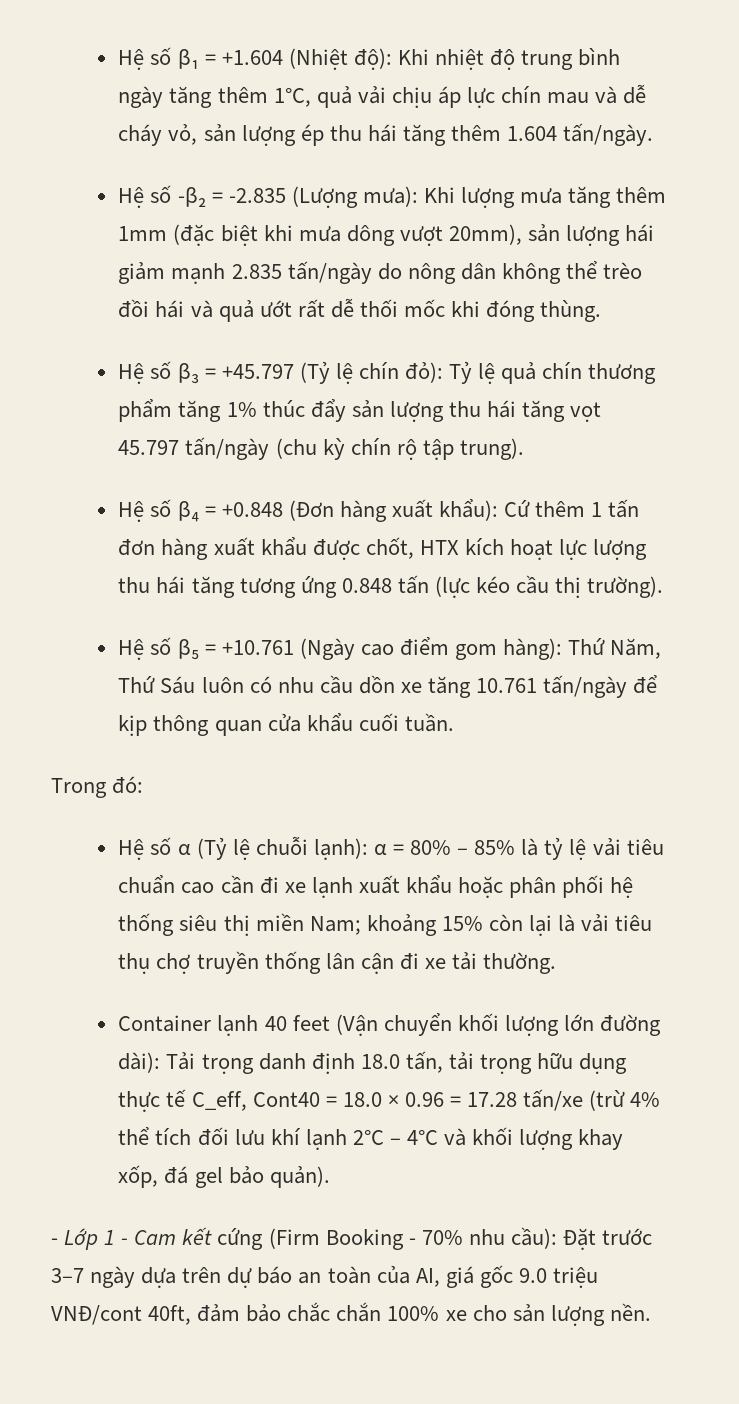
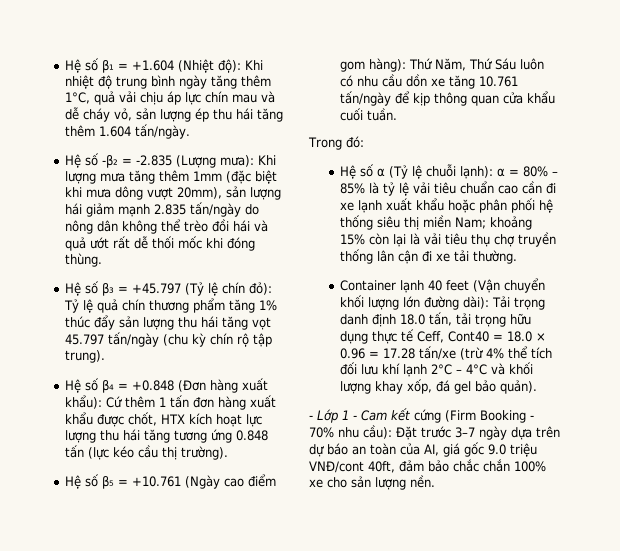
[191,1091,247,1111] C_eff, -> [417,331,445,343] Ceff,

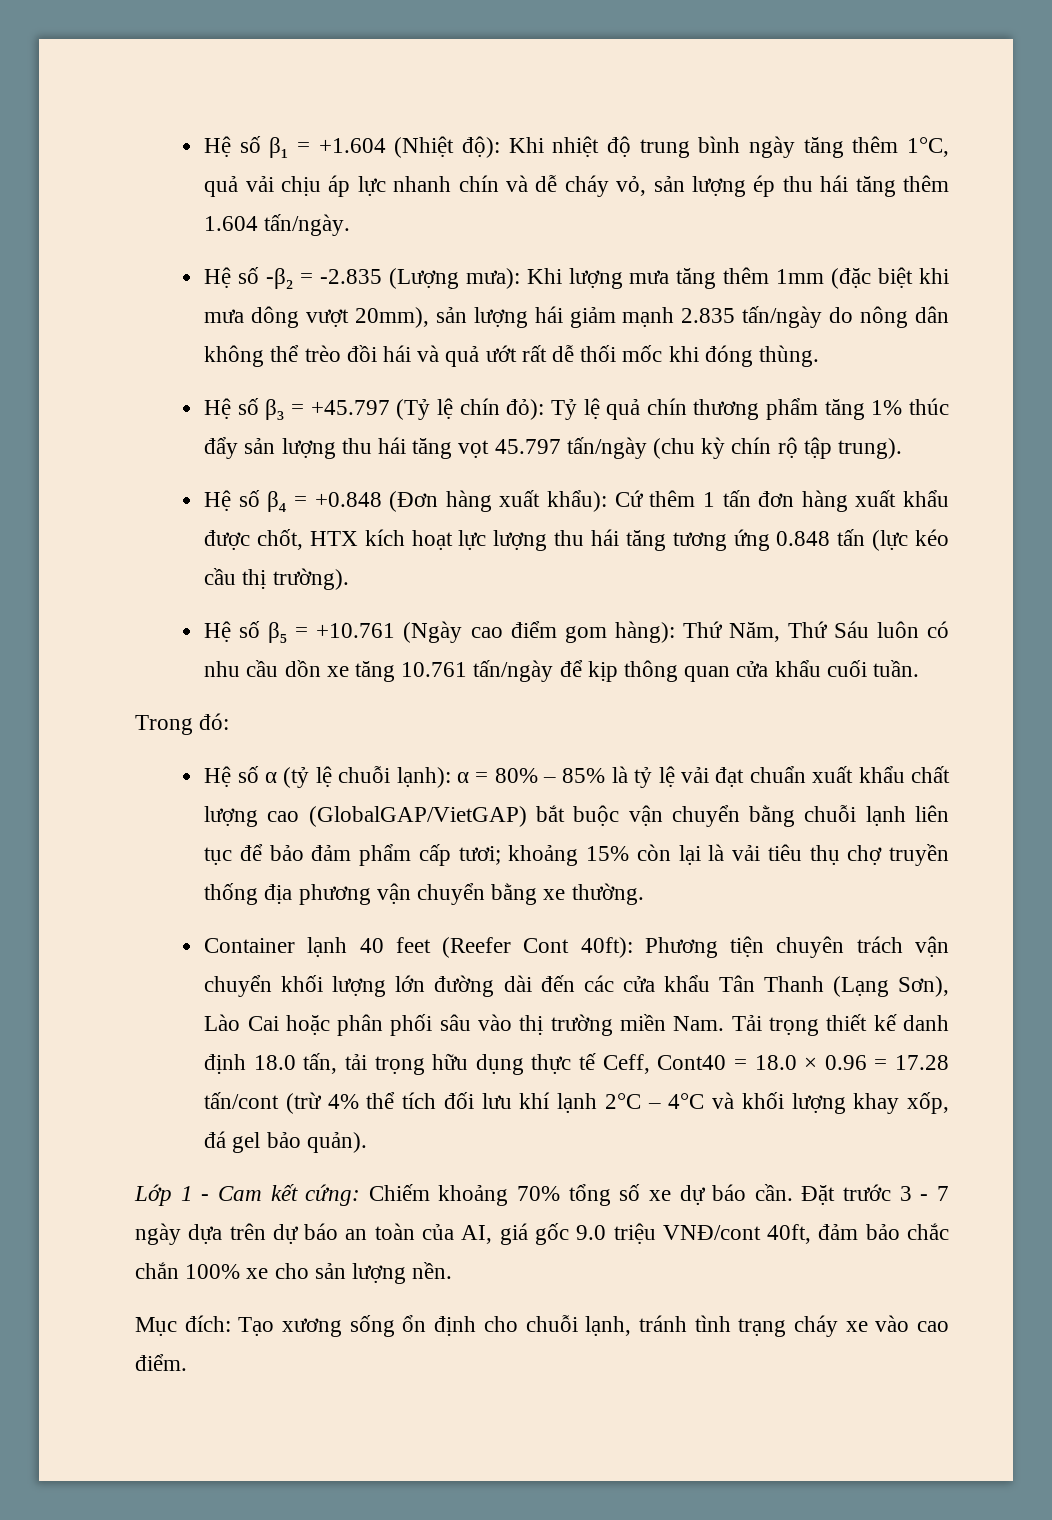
[205,91,258,103] chín mau -> [393,175,499,192] nhanh chín
[389,165,409,179] (Tỷ -> [283,767,310,788] (tỷ
[434,181,557,194] [340,198,554,213] [340,215,487,230] tiêu chuẩn cao cần đi xe lạnh xuất khẩu hoặc phân phối hệ thống siêu thị miền Nam; -> [715,766,951,787] [204,805,950,827] [204,844,501,866] đạt chuẩn xuất khẩu chất lượng cao (GlobalGAP/VietGAP) bắt buộc vận chuyển bằng chuỗi lạnh liên tục để bảo đảm phẩm cấp tươi;
[377,250,470,264] lân cận đi xe tải -> [264,883,566,905] địa phương vận chuyển bằng xe
[473,279,501,293] (Vận -> [442,936,950,958] (Reefer Cont 40ft): Phương tiện chuyên trách vận
[463,296,546,310] dài): Tải trọng -> [503,975,949,997] [204,1014,897,1036] dài đến các cửa khẩu Tân Thanh (Lạng Sơn), Lào Cai hoặc phân phối sâu vào thị trường miền Nam. Tải trọng thiết kế
[419,346,457,360] tấn/xe -> [204,1092,280,1109] tấn/cont
[309,415,313,420] - -> (367, 1142) none
[414,409,534,423] [309,425,475,440] cứng (Firm Booking - 70% nhu cầu): Đặt trước 3–7 -> [305,1184,950,1206] cứng: Chiếm khoảng 70% tổng số xe dự báo cần. Đặt trước 3 - 7
(435, 481) none -> [135,1315,949,1337] [135,1354,187,1371] // Mục đích: Tạo xương sống ổn định cho chuỗi lạnh, tránh tình trạng cháy xe vào cao điểm.

